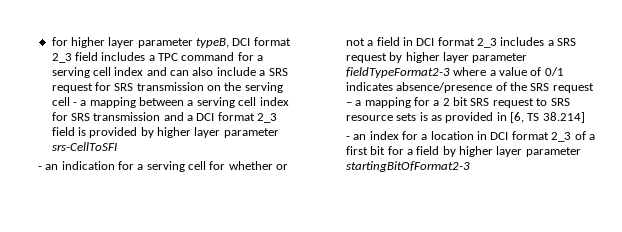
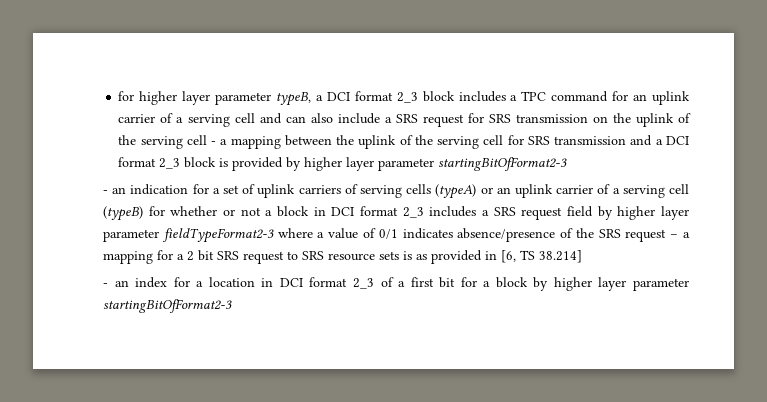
[232,37,291,46] [51,52,98,63] DCI format 2_3 field -> [315,91,455,103] a DCI format 2_3 block
[257,55,264,61] [51,67,144,78] a serving cell index -> [633,91,690,105] [118,113,255,127] an uplink carrier of a serving cell
(242, 86) none -> [635,113,692,127] [118,135,137,145] uplink of the
[187,97,289,108] a serving cell index -> [336,135,504,149] the uplink of the serving cell
[51,127,75,136] field -> [184,157,217,168] block
[51,142,117,151] srs-CellToSFI -> [438,157,568,171] startingBitOfFormat2-3
[146,161,207,172] serving cell -> [222,184,690,199] [102,206,143,221] set of uplink carriers of serving cells (typeA) or an uplink carrier of a serving cell (typeB)
[376,37,400,46] field -> [276,206,309,217] block
(387, 58) none -> [566,206,593,217] field
[416,146,440,155] field -> [495,277,528,288] block

